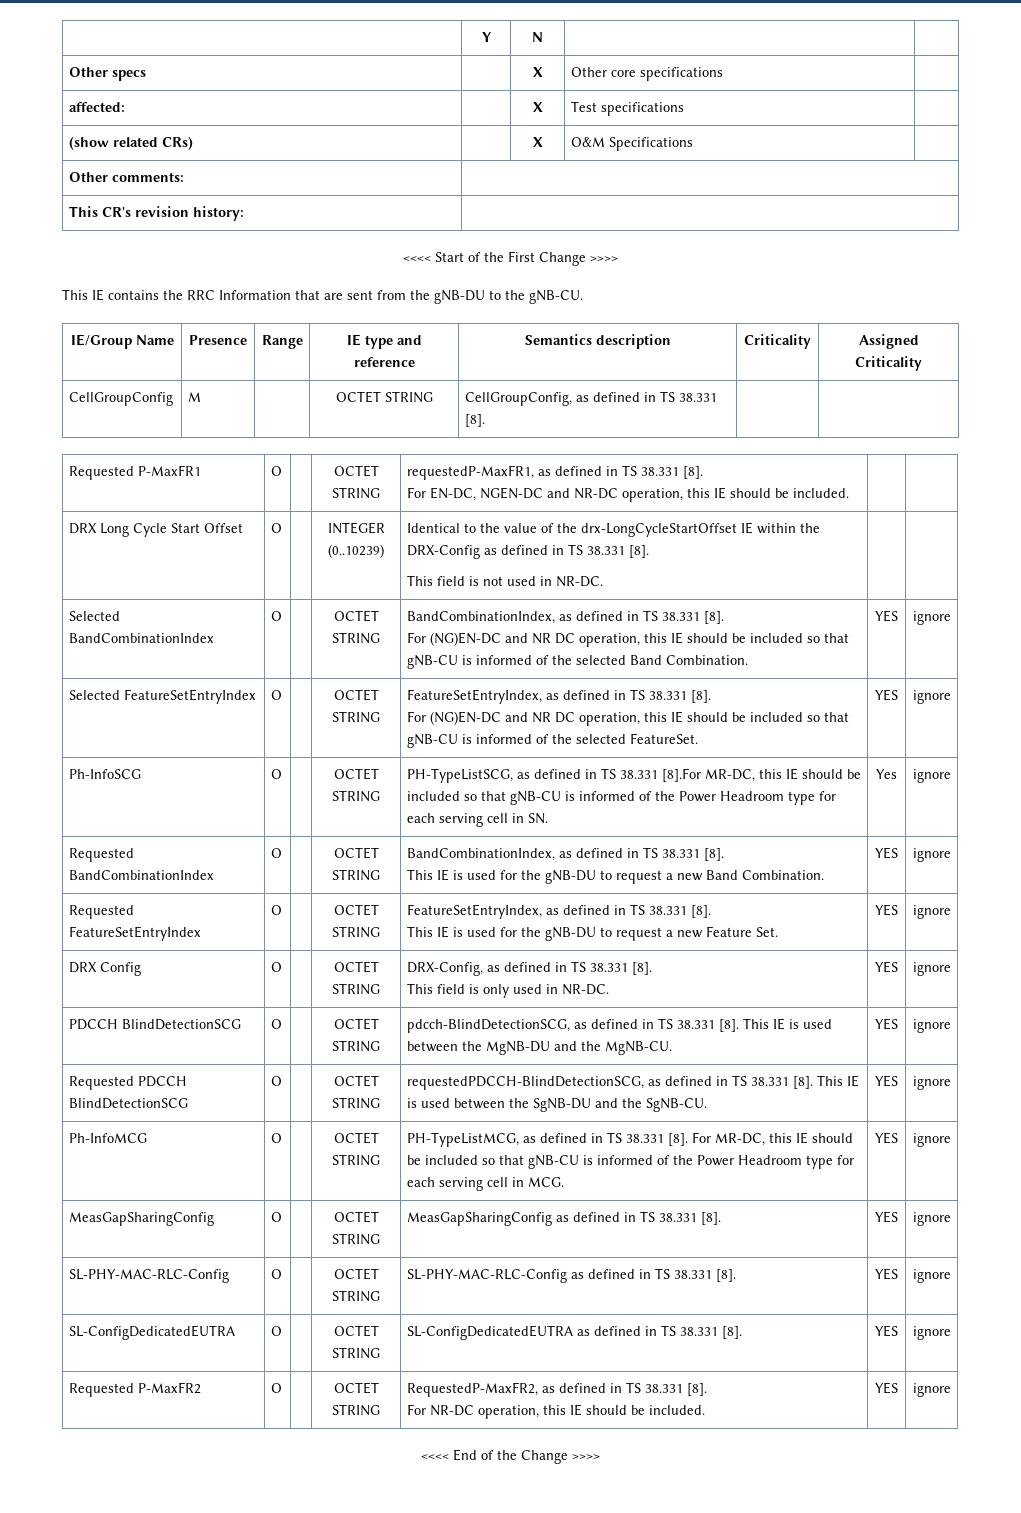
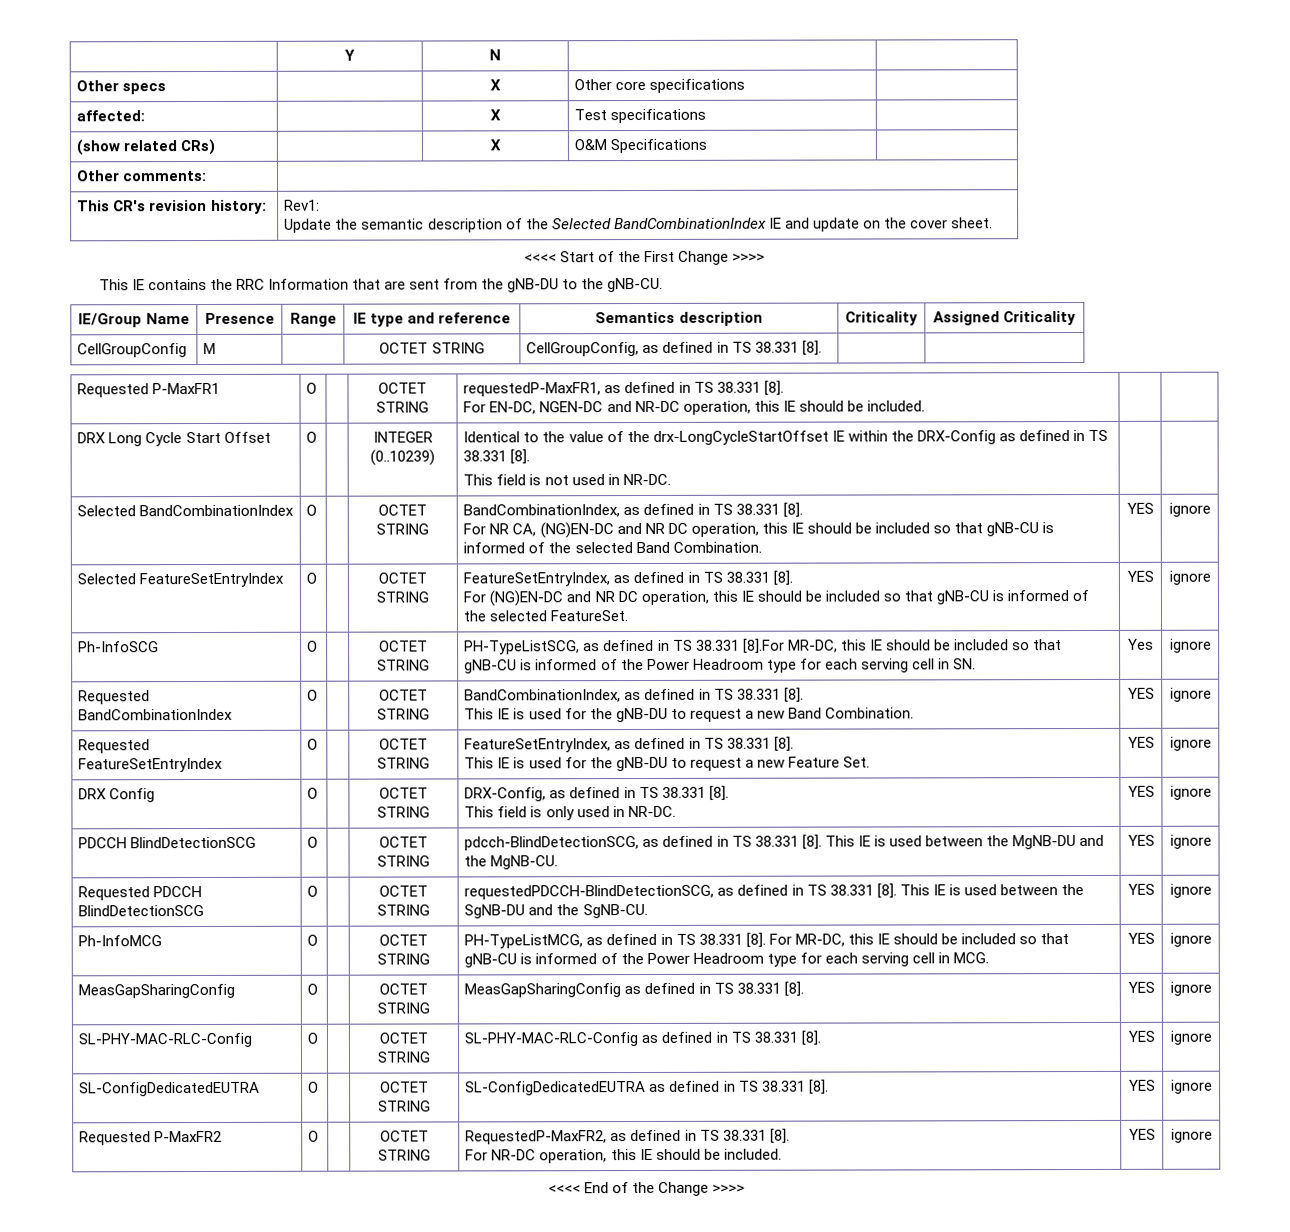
(244, 213) none -> [284,199,321,211] [284,217,994,233] Rev1: // Update the semantic description of the Selected BandCombinationIndex IE and update on the cover sheet.
(426, 637) none -> [489,523,537,537] NR CA,

